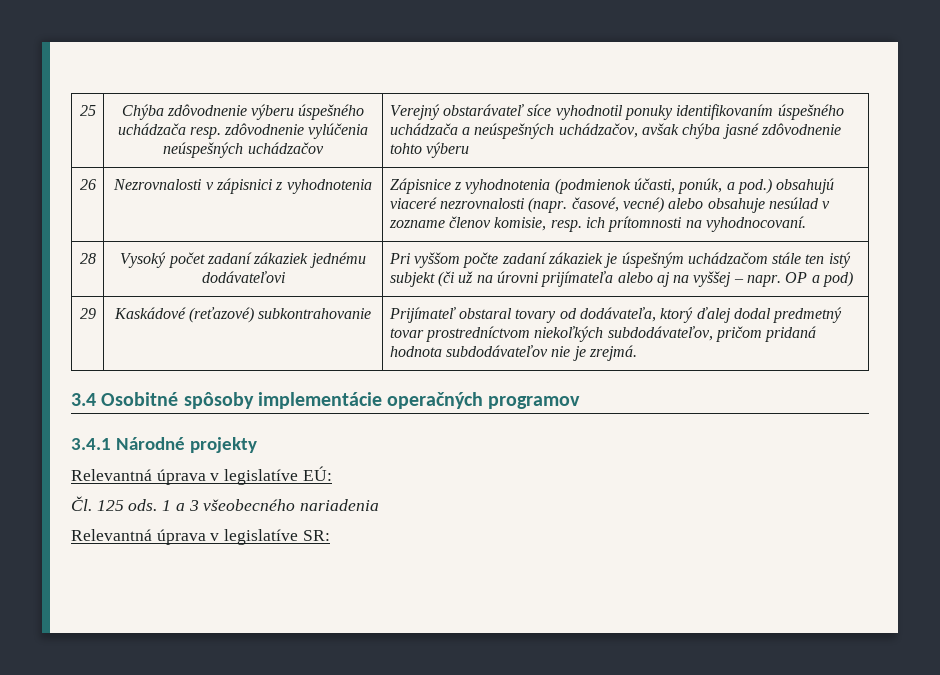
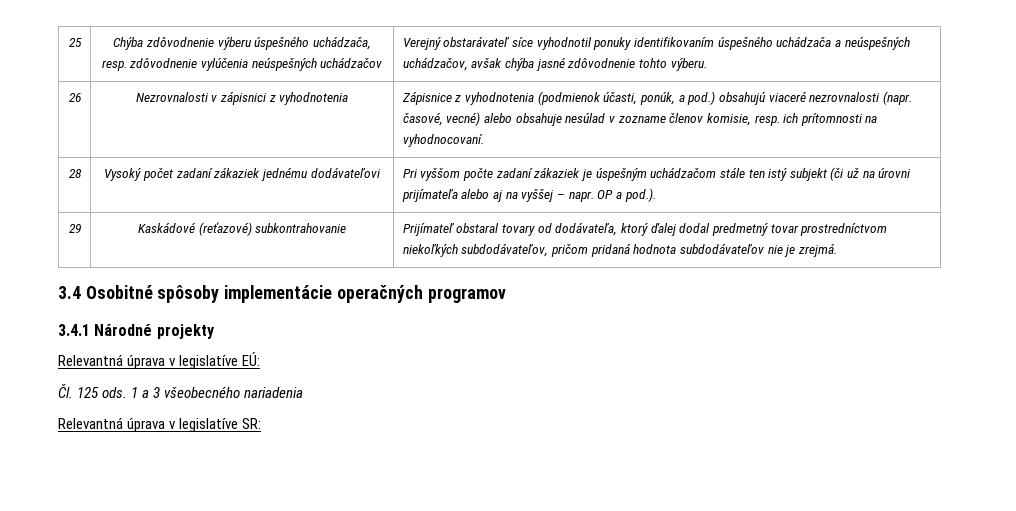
[117,123,186,135] uchádzača -> [312,36,371,50] uchádzača,
[425,142,469,158] výberu -> [670,58,707,71] výberu.
[823,271,854,287] pod) -> [624,188,656,202] pod.).

